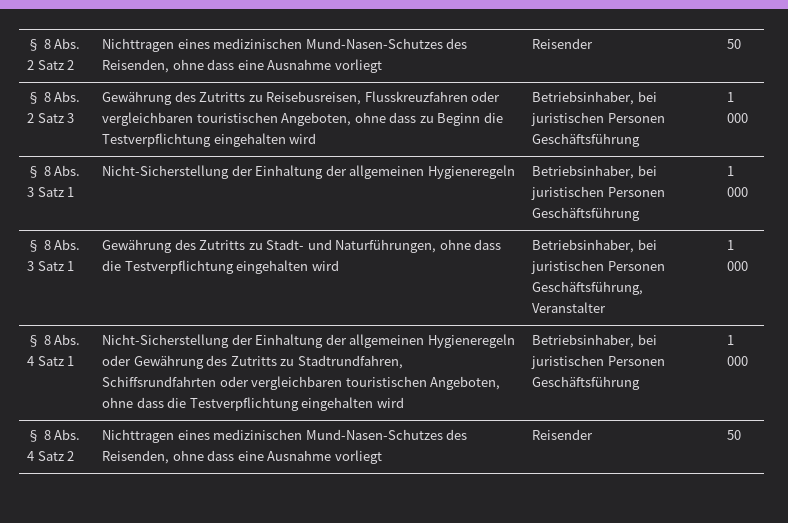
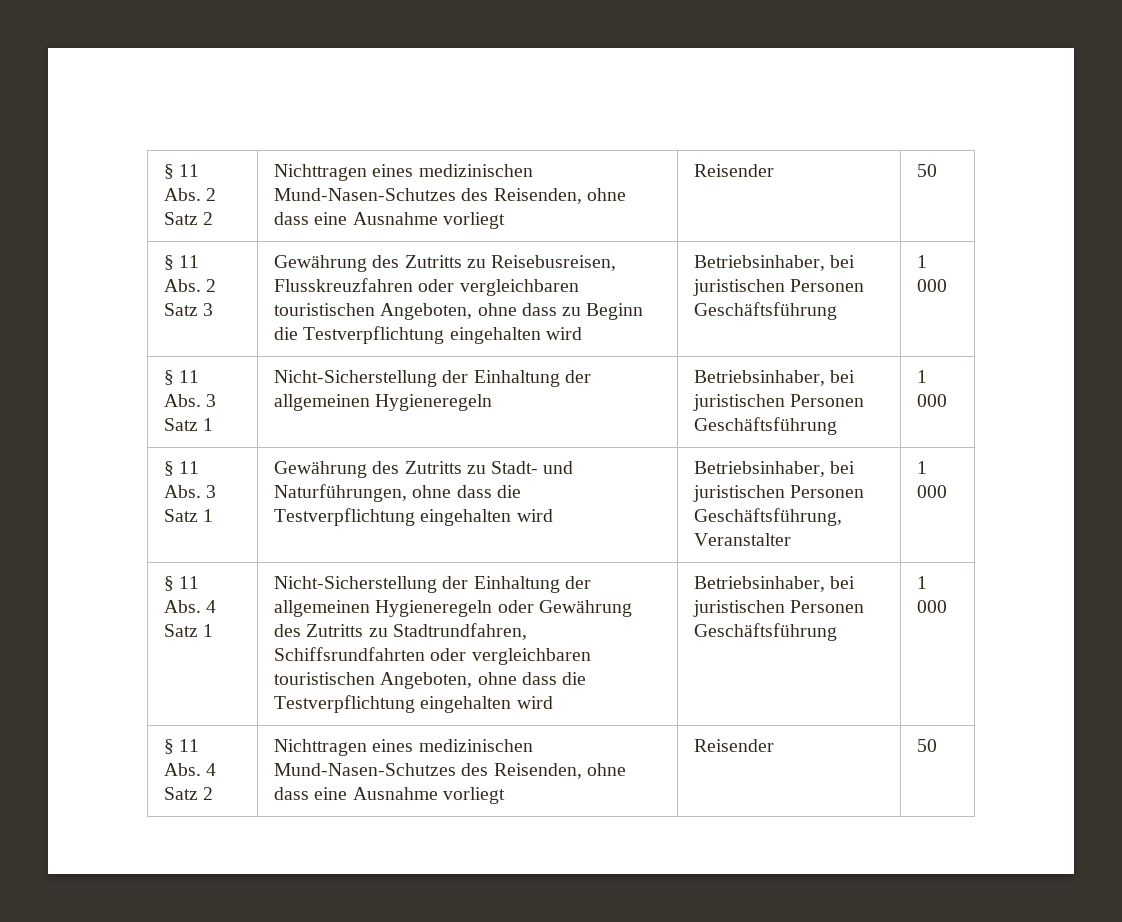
[27,39,51,51] § 8 -> [164,164,200,179] § 11
[43,92,51,102] 8 -> [179,255,200,268] 11
[43,166,51,176] 8 -> [179,370,200,383] 11
[43,240,51,250] 8 -> [179,461,200,474] 11
[43,335,51,345] 8 -> [179,576,200,589] 11
[43,430,51,440] 8 -> [179,739,200,752] 11

